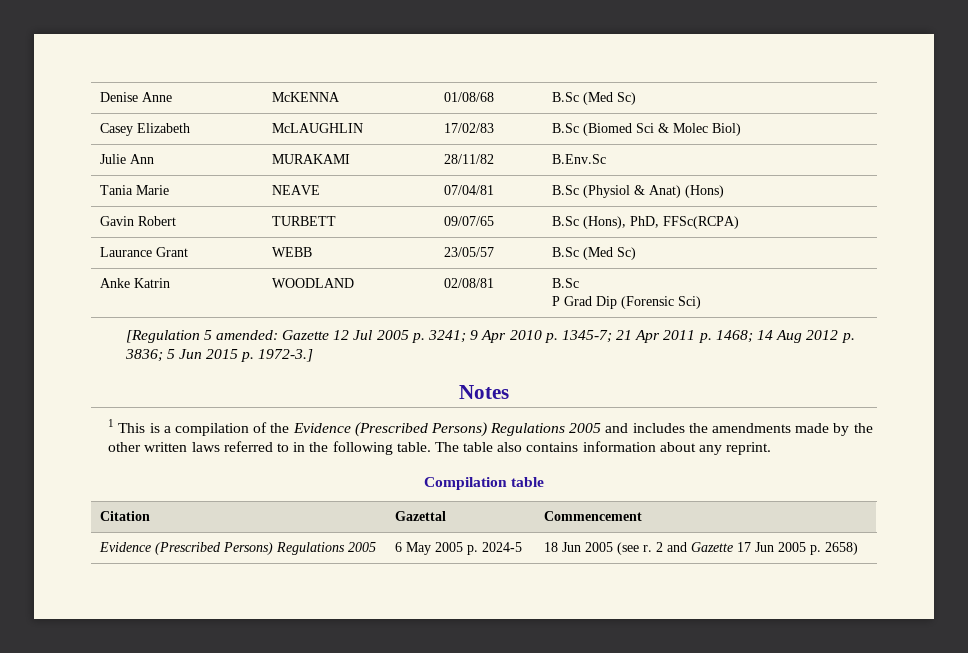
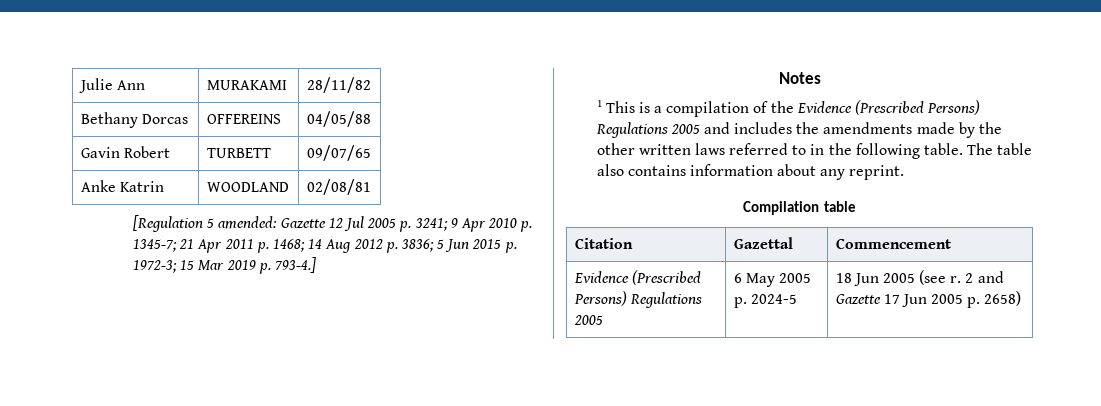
[100,92,173,102] [272,92,341,102] [444,92,495,102] [552,92,637,105] [100,123,191,136] [272,123,364,133] [444,123,495,133] [552,123,742,136] [100,154,155,164] [272,154,351,164] [444,154,495,164] [552,154,607,164] [100,185,170,195] [272,185,321,195] [444,185,495,195] [552,185,725,198] [100,216,177,226] [272,216,337,226] [444,216,495,226] [552,216,740,229] [100,247,189,257] [272,247,313,257] [444,247,495,257] [552,247,637,260] [100,278,171,288] [272,278,355,288] [444,278,495,288] [552,278,580,288] [552,296,702,309] Denise Anne | McKENNA | 01/08/68 | B.Sc (Med Sc) // Casey Elizabeth | McLAUGHLIN | 17/02/83 | B.Sc (Biomed Sci & Molec Biol) // Julie Ann | MURAKAMI | 28/11/82 | B.Env.Sc // Tania Marie | NEAVE | 07/04/81 | B.Sc (Physiol & Anat) (Hons) // Gavin Robert | TURBETT | 09/07/65 | B.Sc (Hons), PhD, FFSc(RCPA) // Laurance Grant | WEBB | 23/05/57 | B.Sc (Med Sc) // Anke Katrin | WOODLAND | 02/08/81 | B.Sc // P Grad Dip (Forensic Sci) -> [78,78,145,93] [206,80,287,90] [306,77,371,93] [80,112,188,128] [206,114,281,124] [306,111,371,127] [80,146,170,158] [206,148,271,158] [306,145,371,161] [80,180,164,192] [206,182,289,192] [306,179,371,195] Julie Ann | MURAKAMI | 28/11/82 // Bethany Dorcas | OFFEREINS | 04/05/88 // Gavin Robert | TURBETT | 09/07/65 // Anke Katrin | WOODLAND | 02/08/81
[258,349,314,362] 1972-3.] -> [133,257,316,274] 1972-3; 15 Mar 2019 p. 793-4.]

